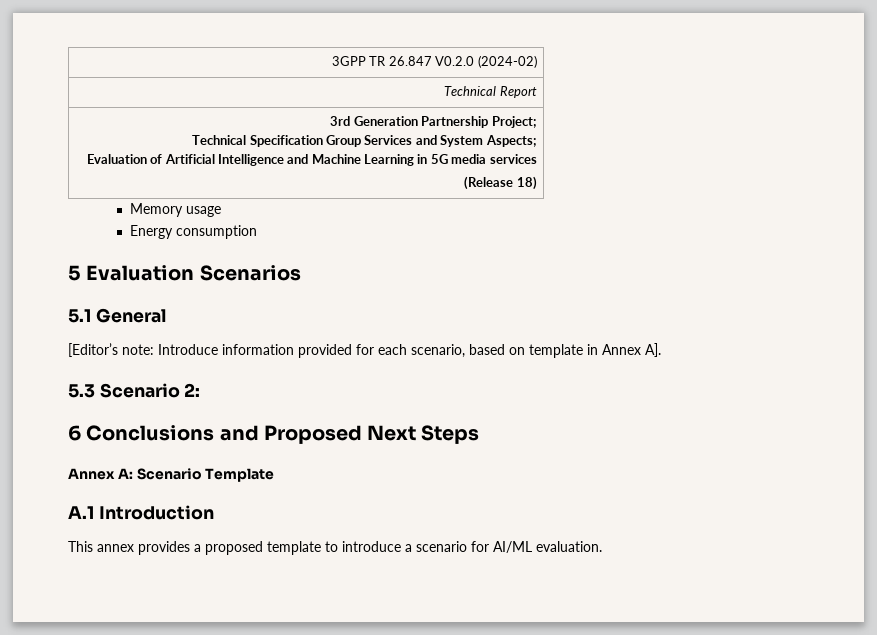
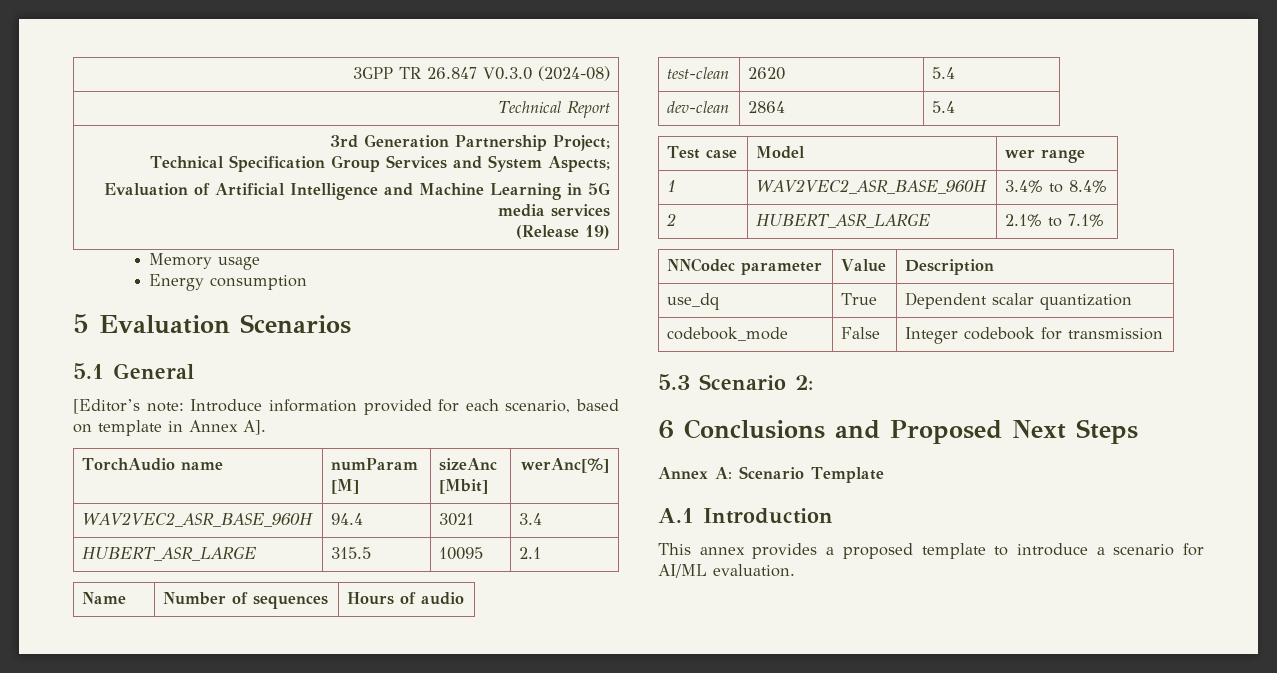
[435,55,537,68] V0.2.0 (2024-02) -> [482,66,610,81] V0.3.0 (2024-08)
[516,176,537,190] 18) -> [584,225,610,239] 19)
(661, 350) none -> [82,458,224,471] [331,458,419,471] [331,479,360,494] [439,458,498,471] [439,479,489,494] [520,458,609,473] [82,512,314,527] [331,513,364,525] [439,513,475,526] [519,513,543,525] [82,546,258,561] [331,547,372,559] [439,547,484,560] [519,547,542,559] [82,592,127,604] [163,592,329,609] [347,592,465,605] [667,67,730,79] [748,67,786,80] [932,67,956,79] [667,101,730,113] [748,101,786,113] [932,101,956,113] [667,146,738,159] [756,146,806,159] [1005,149,1086,163] [667,180,677,192] [756,179,988,194] [1005,180,1108,193] [666,213,677,226] [756,213,932,228] [1005,214,1105,227] [667,258,823,275] [841,259,887,272] [905,259,995,275] [667,293,721,310] [841,293,878,305] [905,292,1133,310] [667,327,789,341] [841,327,881,339] [905,327,1164,344] // TorchAudio name | numParam [M] | sizeAnc [Mbit] | werAnc[%] // WAV2VEC2_ASR_BASE_960H | 94.4 | 3021 | 3.4 // HUBERT_ASR_LARGE | 315.5 | 10095 | 2.1 // Name | Number of sequences | Hours of audio // test-clean | 2620 | 5.4 // dev-clean | 2864 | 5.4 // Test case | Model | wer range // 1 | WAV2VEC2_ASR_BASE_960H | 3.4% to 8.4% // 2 | HUBERT_ASR_LARGE | 2.1% to 7.1% // NNCodec parameter | Value | Description // use_dq | True | Dependent scalar quantization // codebook_mode | False | Integer codebook for transmission

